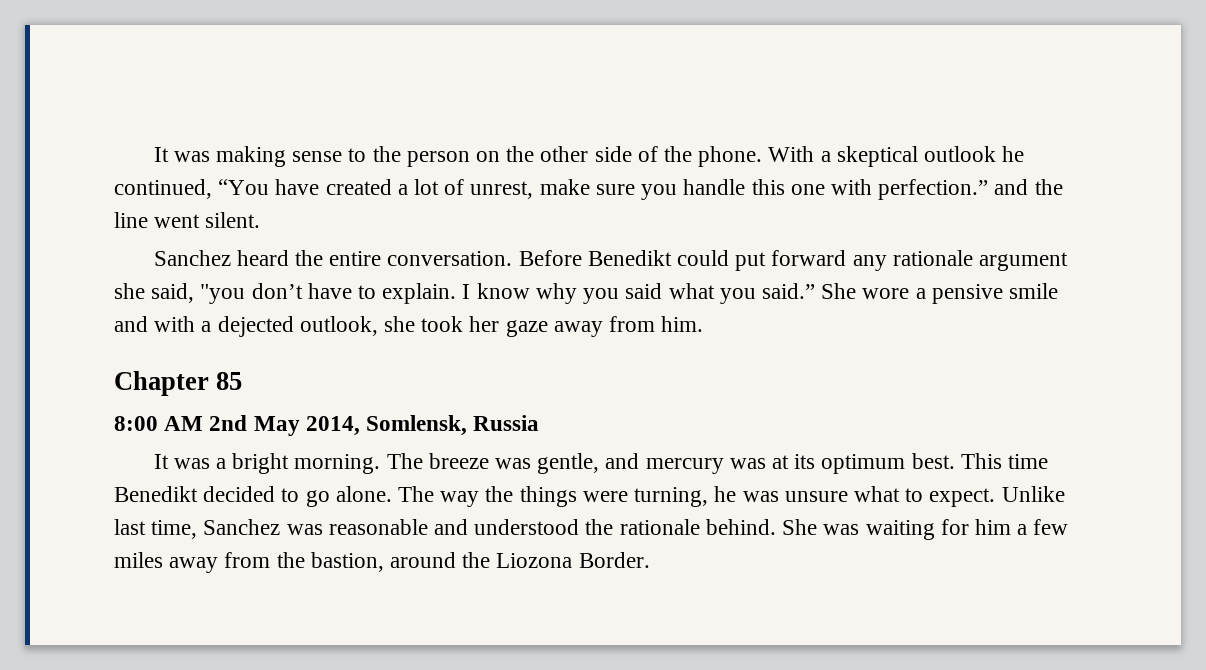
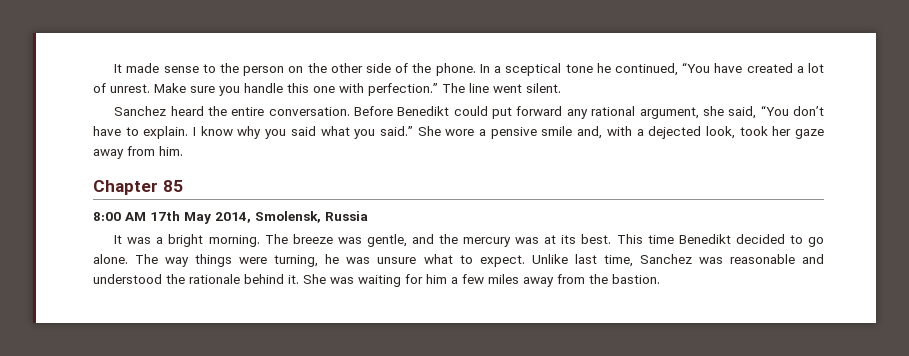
[153,146,286,167] It was making -> [114,63,160,73] It made
[768,146,997,167] With a skeptical outlook -> [479,63,593,76] In a sceptical tone
[470,179,590,199] unrest, make -> [110,83,186,93] unrest. Make
[994,179,1063,195] and the -> [442,83,465,93] The
[892,250,1069,271] rationale argument -> [591,106,699,119] rational argument,
[200,284,246,304] "you -> [760,105,789,116] “You
[114,316,148,332] and -> [577,126,603,139] and,
[299,316,416,336] outlook, she -> [705,126,735,139] look,
[209,415,248,431] 2nd -> [150,211,180,221] 17th
[366,415,468,436] Somlensk, -> [255,211,321,223] Smolensk,
(640, 461) none -> [439,234,459,244] the
[821,454,906,474] optimum -> (577, 239) none
[485,486,514,502] the -> (190, 262) none
[705,519,776,535] behind. -> [244,274,299,284] behind it.
[310,552,650,572] bastion, around the Liozona Border. -> [612,274,660,284] bastion.

